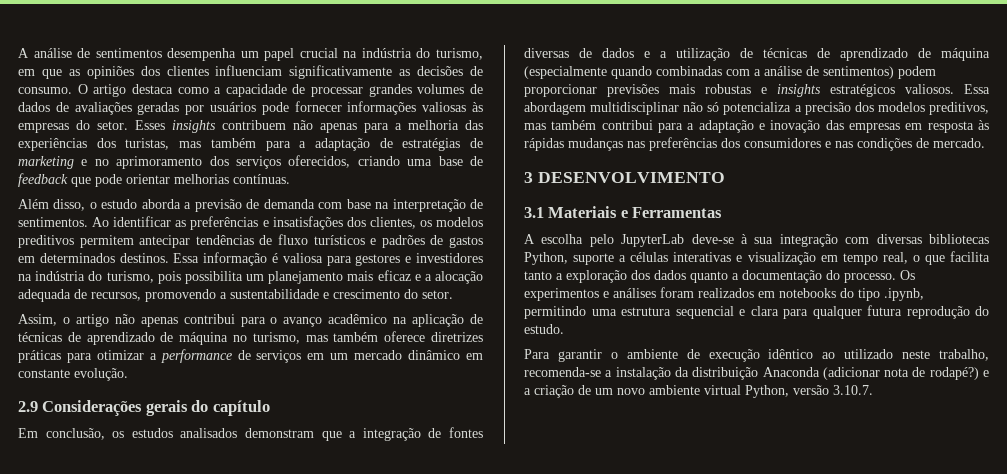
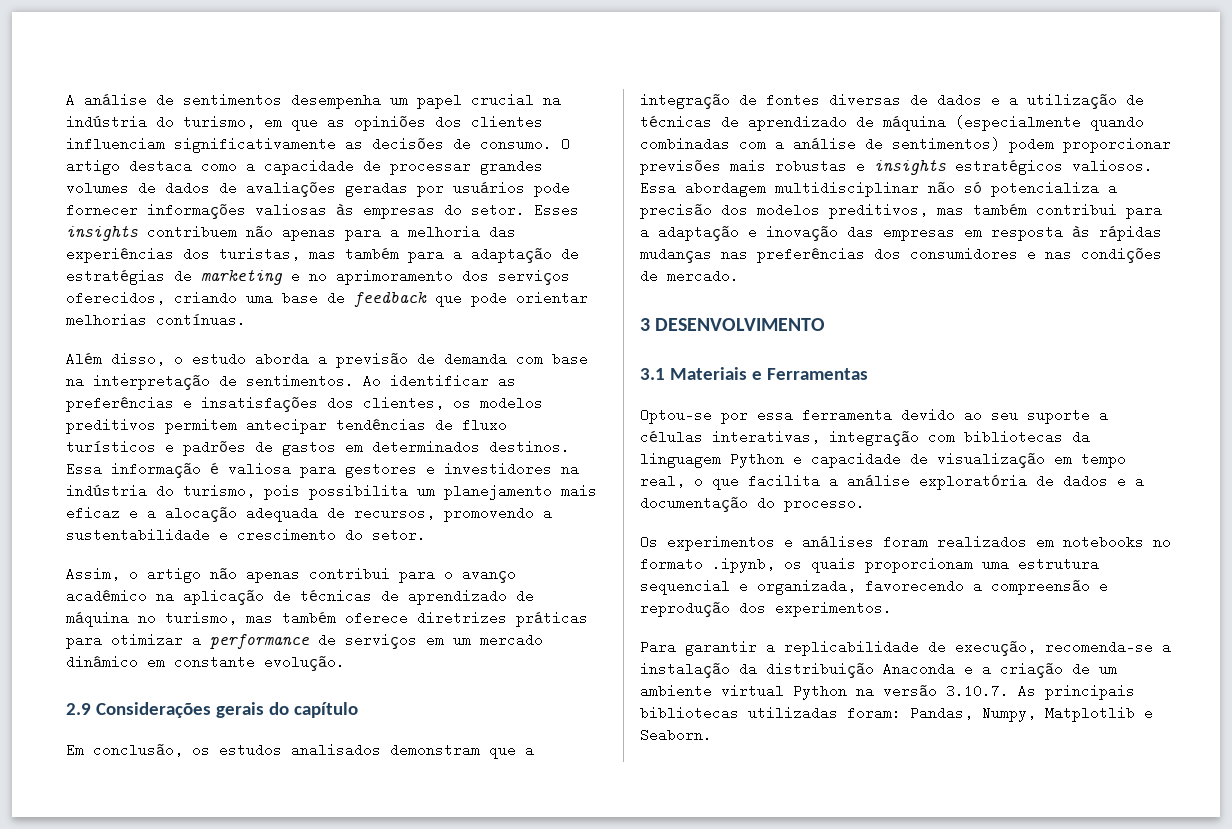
[524,234,989,247] [524,252,743,265] A escolha pelo JupyterLab deve-se à sua integração com diversas bibliotecas Python, suporte a células interativas e -> [640,408,1108,424] [640,430,1090,446] [640,452,928,468] Optou-se por essa ferramenta devido ao seu suporte a células interativas, integração com bibliotecas da linguagem Python e capacidade de
[524,270,728,283] tanto a exploração dos dados quanto -> [829,474,1126,490] a análise exploratória de dados e
(896, 278) none -> (865, 504) //
[840,288,924,301] [524,305,989,319] [524,324,564,334] [524,349,989,362] do tipo .ipynb, permitindo uma estrutura sequencial e clara para qualquer futura reprodução do estudo. // Para garantir o ambiente de execução idêntico ao utilizado neste trabalho, -> [1153,540,1171,547] [640,557,1099,573] [640,579,1108,595] [640,601,892,617] [640,640,1036,656] no formato .ipynb, os quais proporcionam uma estrutura sequencial e organizada, favorecendo a compreensão e reprodução dos experimentos. // Para garantir a replicabilidade de execução,
[822,367,979,380] (adicionar nota de rodapé?) -> (955, 669) none
[617,388,645,395] novo -> (1117, 670) none
[745,385,873,398] Python, versão 3.10.7. -> [793,684,1135,700] [640,706,1153,722] [640,728,712,742] Python na versão 3.10.7. As principais bibliotecas utilizadas foram: Pandas, Numpy, Matplotlib e Seaborn.

